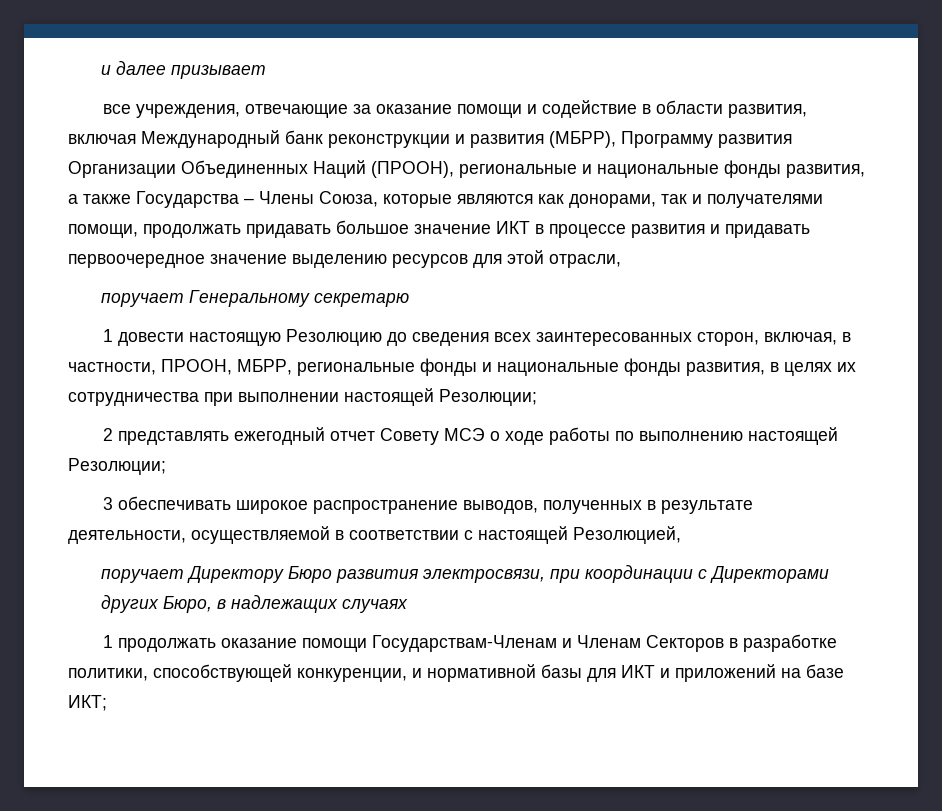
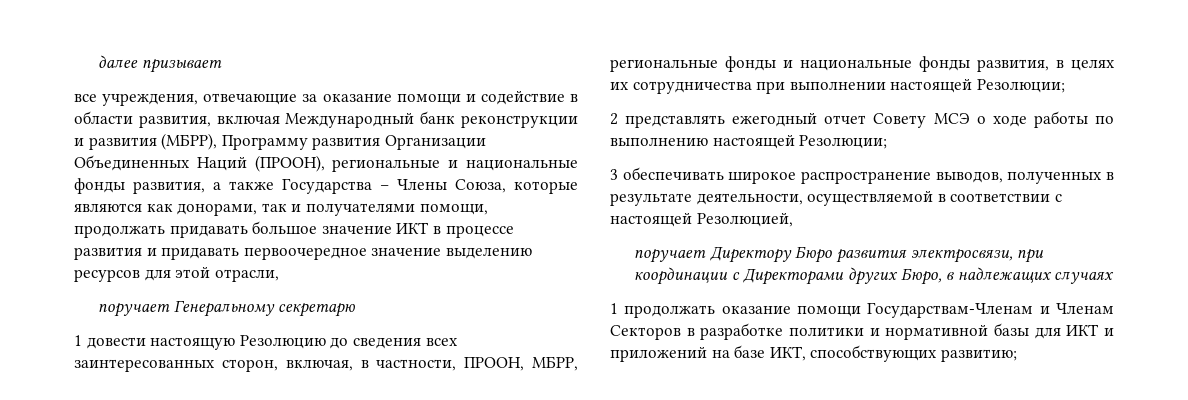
[101,65,112,75] и -> (98, 61) none
[68,664,407,682] политики, способствующей конкуренции, -> [789,327,864,336] политики
[68,695,107,711] ИКТ; -> [769,345,1017,362] ИКТ, способствующих развитию;

